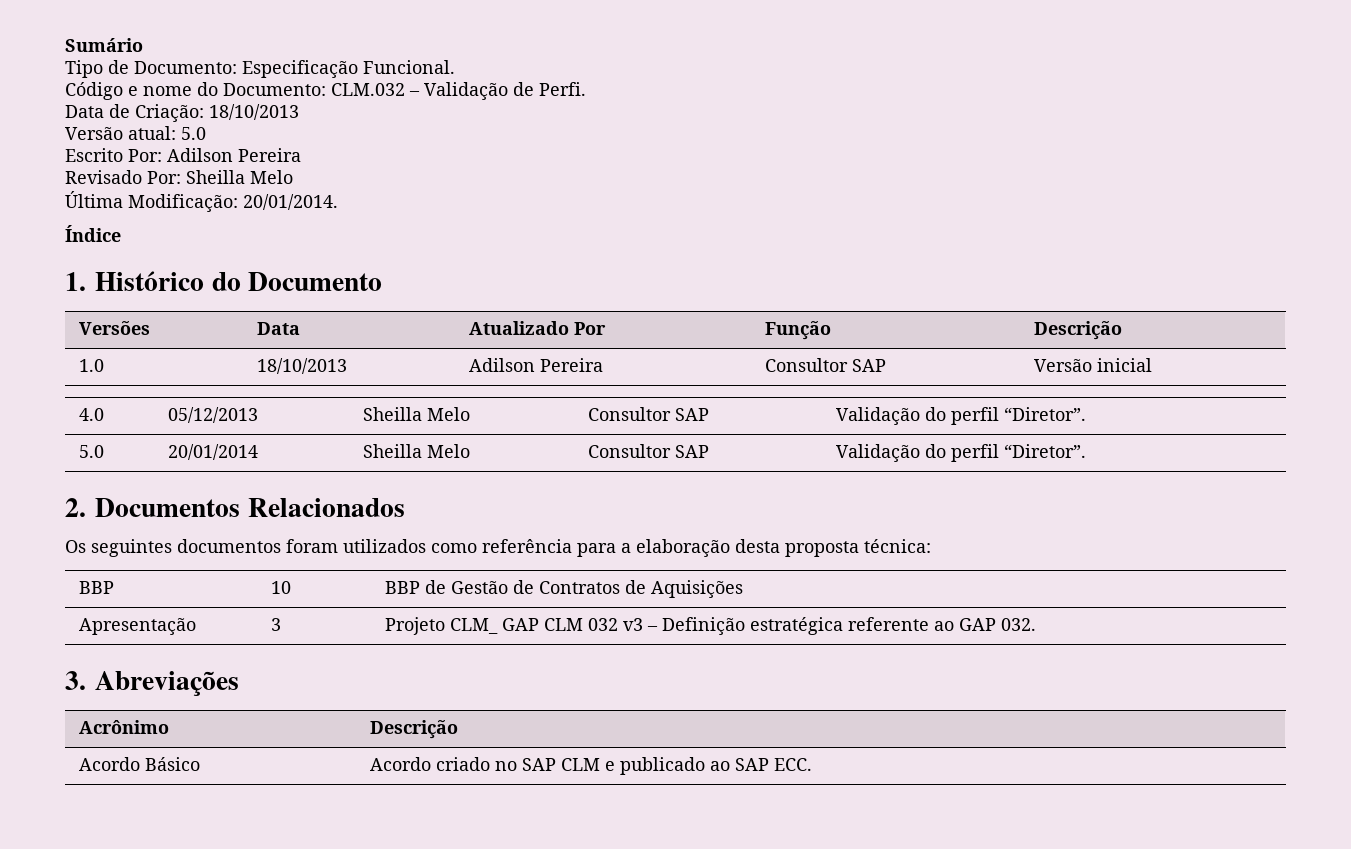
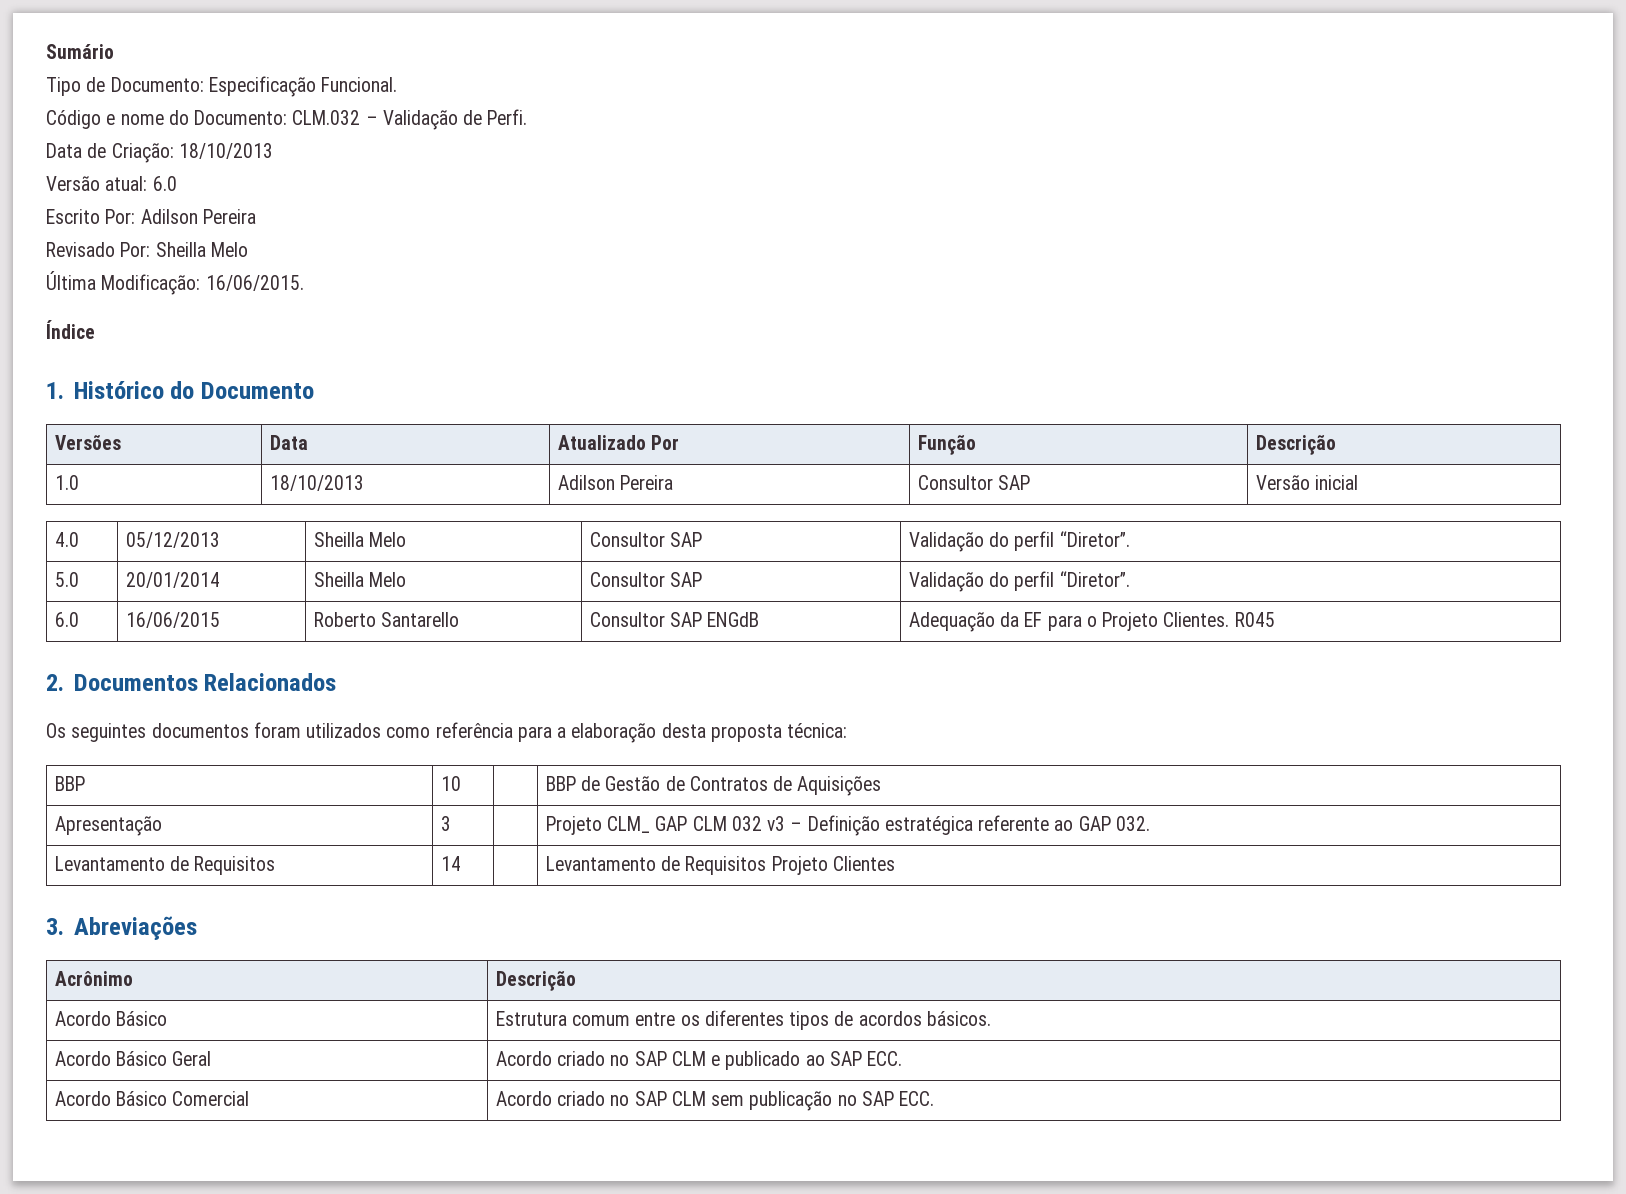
[181,127,206,140] 5.0 -> [152,176,177,191] 6.0
[243,194,338,210] 20/01/2014. -> [205,275,304,291] 16/06/2015.
(1087, 451) none -> [54,612,79,627] [125,612,220,628] [313,612,460,627] [589,612,760,627] [908,612,1275,632] // 6.0 | 16/06/2015 | Roberto Santarello | Consultor SAP ENGdB | Adequação da EF para o Projeto Clientes. R045
(1037, 624) none -> [54,856,276,875] [440,856,461,871] [545,856,895,875] // Levantamento de Requisitos | 14 | | Levantamento de Requisitos Projeto Clientes
(201, 764) none -> [495,1010,991,1030] [54,1051,212,1066] | Estrutura comum entre os diferentes tipos de acordos básicos. // Acordo Básico Geral
(813, 764) none -> [54,1091,250,1106] [495,1091,935,1111] // Acordo Básico Comercial | Acordo criado no SAP CLM sem publicação no SAP ECC.

